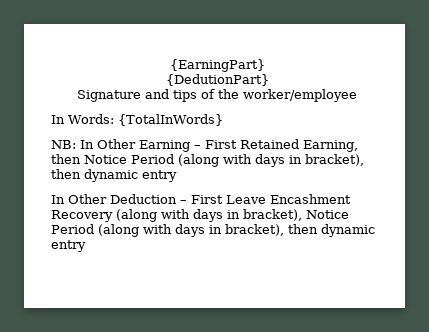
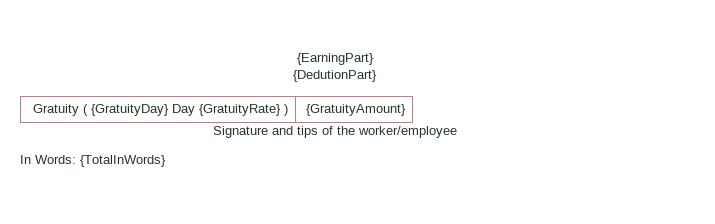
(269, 80) none -> [32,104,288,116] [305,104,406,116] // Gratuity ( {GratuityDay} Day {GratuityRate} ) | {GratuityAmount}
[51,139,358,152] [51,154,364,167] [51,169,177,182] [51,194,351,204] [51,209,349,222] [51,224,375,237] [51,240,86,252] // NB: In Other Earning – First Retained Earning, then Notice Period (along with days in bracket), then dynamic entry // In Other Deduction – First Leave Encashment Recovery (along with days in bracket), Notice Period (along with days in bracket), then dynamic entry -> (166, 161) none

